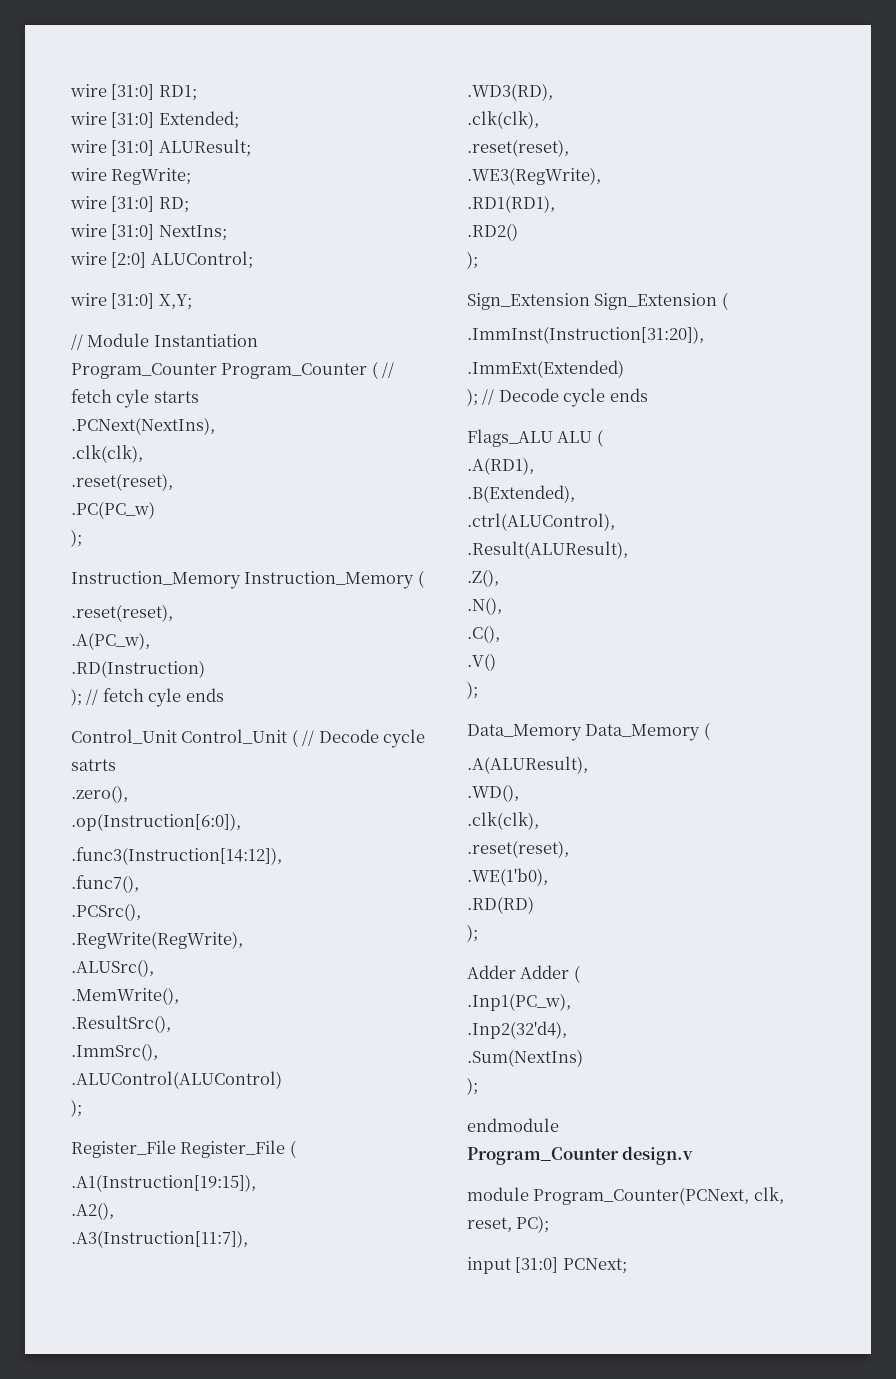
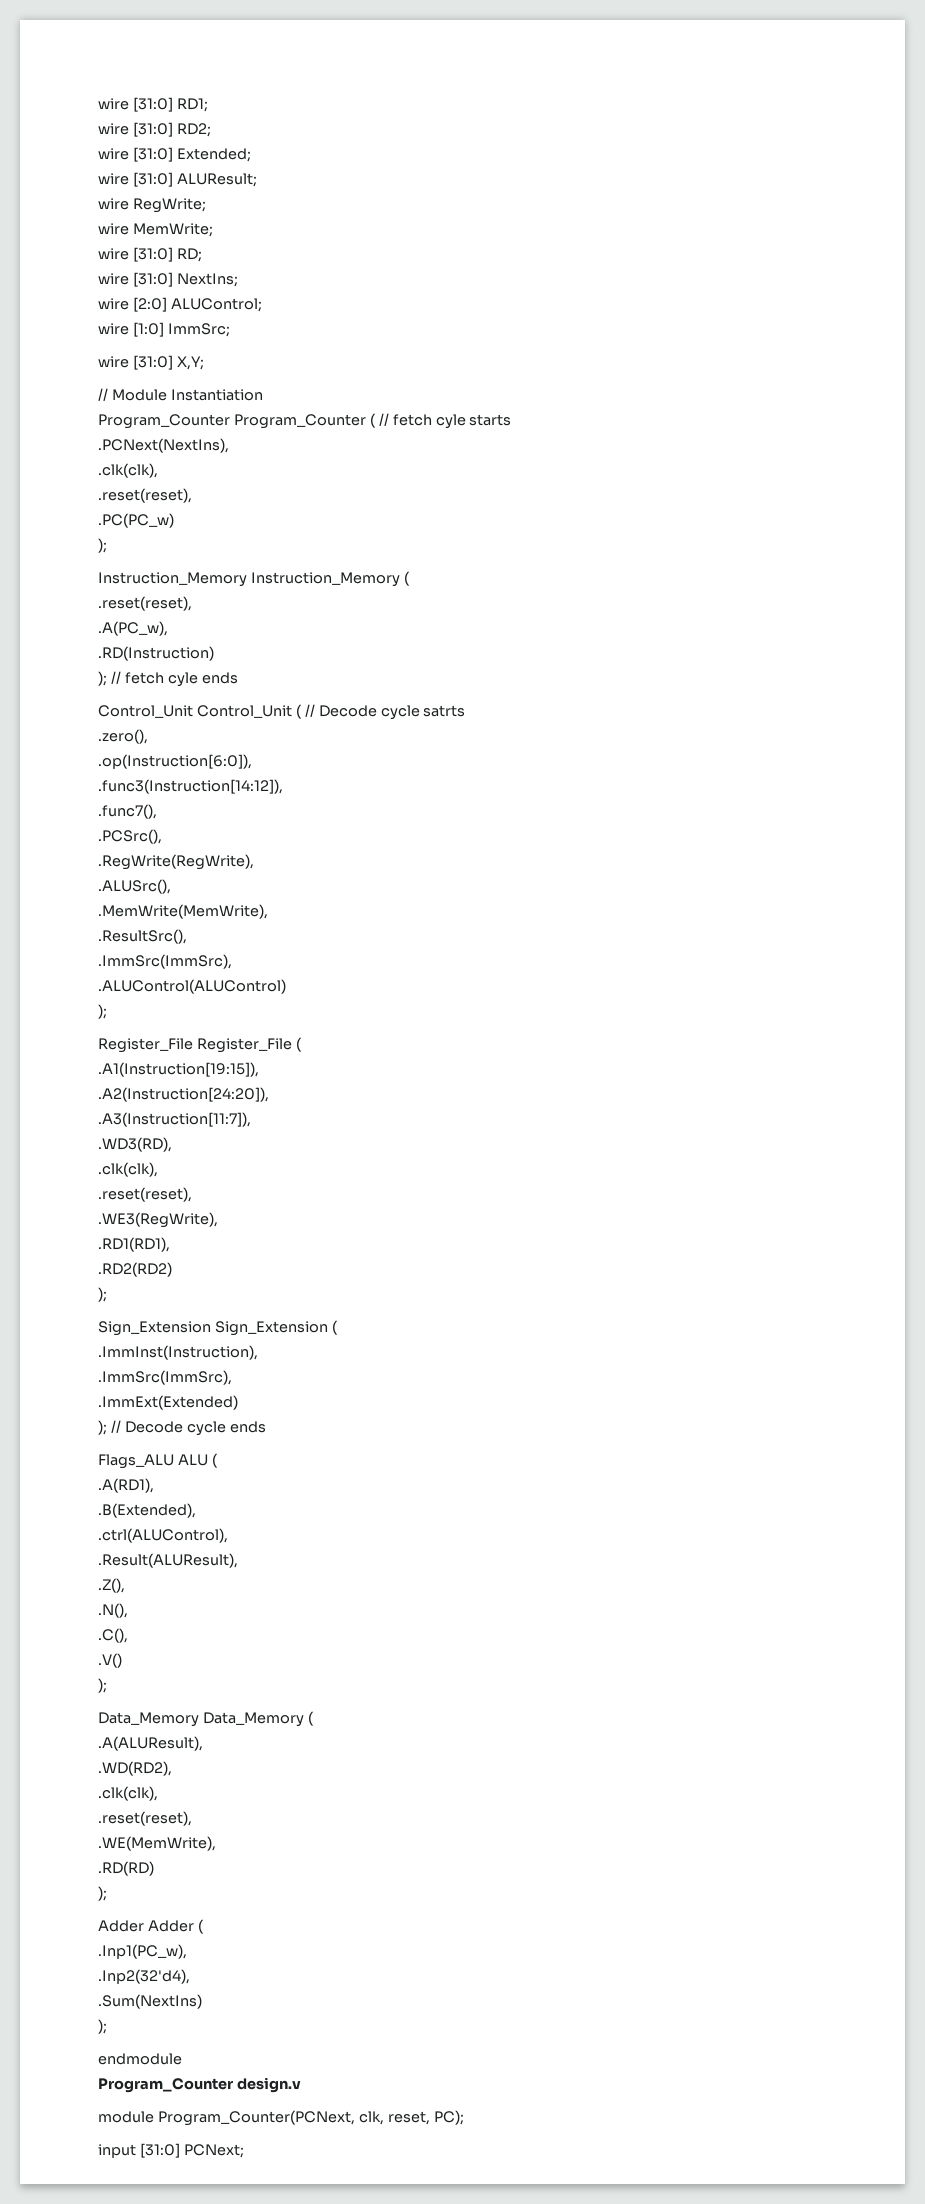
(197, 93) none -> [98,122,211,137] // wire [31:0] RD2;
(192, 176) none -> [98,223,213,237] // wire MemWrite;
(253, 260) none -> [98,322,230,337] // wire [1:0] ImmSrc;
[71,987,179,1005] .MemWrite(), -> [98,904,268,919] .MemWrite(MemWrite),
[71,1043,158,1061] .ImmSrc(), -> [98,954,232,969] .ImmSrc(ImmSrc),
[71,1202,114,1220] .A2(), -> [98,1087,269,1102] .A2(Instruction[24:20]),
[467,223,518,241] .RD2() -> [98,1262,172,1277] .RD2(RD2)
[467,326,704,344] .ImmInst(Instruction[31:20]), -> [98,1345,258,1360] [98,1370,232,1385] .ImmInst(Instruction), // .ImmSrc(ImmSrc),
[467,784,519,802] [467,812,539,830] [467,840,569,858] [467,868,548,886] .WD(), // .clk(clk), // .reset(reset), // .WE(1'b0), -> [98,1761,172,1776] [98,1786,158,1801] [98,1811,192,1826] [98,1836,216,1851] .WD(RD2), // .clk(clk), // .reset(reset), // .WE(MemWrite),

